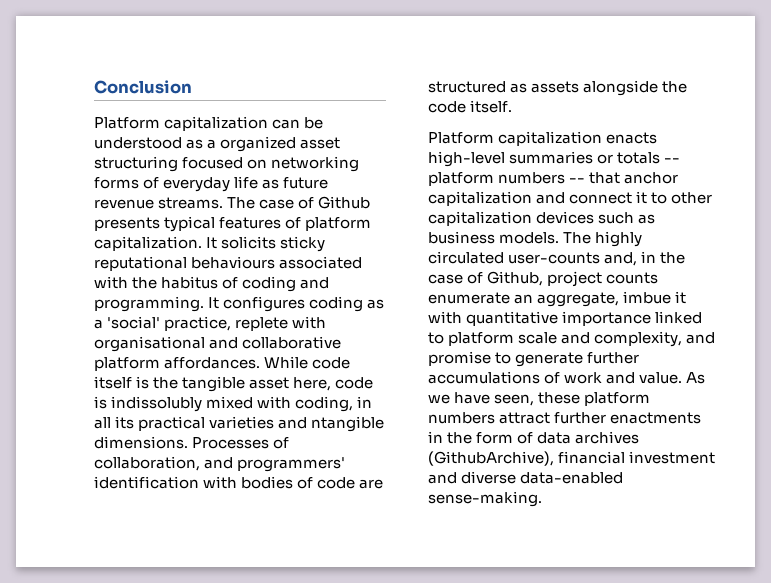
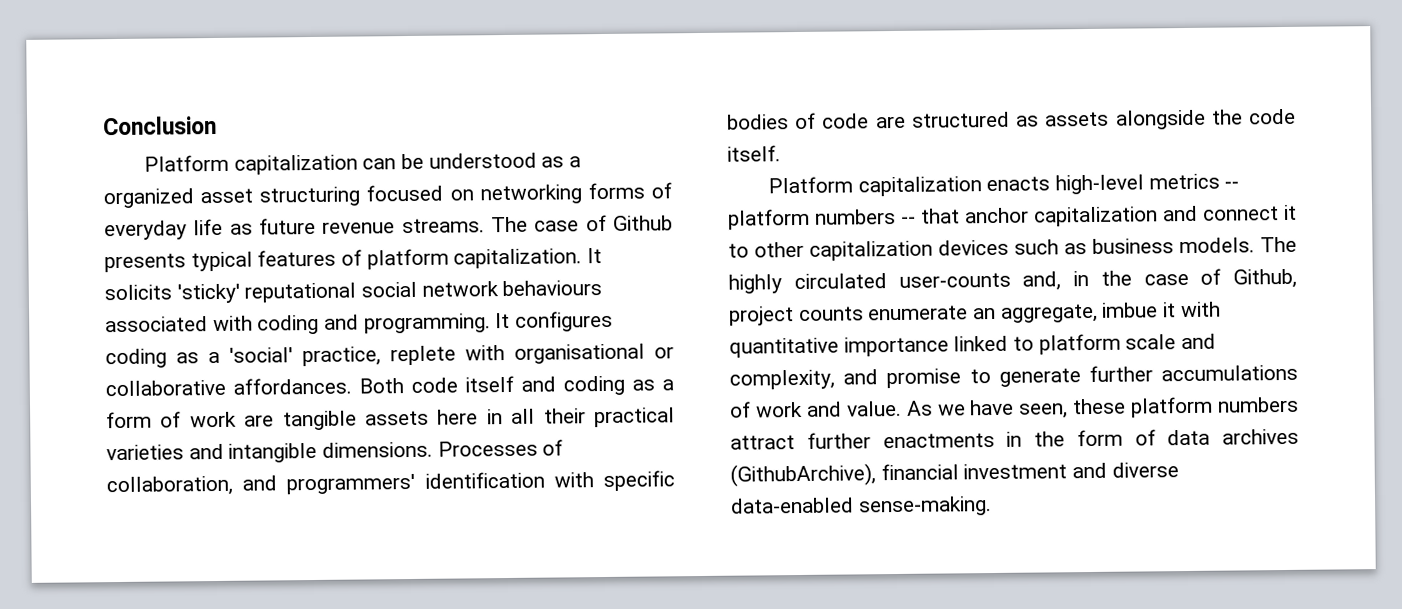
[280,236,326,252] [94,256,363,271] [94,276,239,289] sticky reputational behaviours associated with the habitus of -> [176,280,603,304] [105,315,253,333] 'sticky' reputational social network behaviours associated with
[209,336,342,349] [94,356,351,371] [94,376,374,392] [94,396,354,412] and collaborative platform affordances. While code itself is the tangible asset here, code is indissolubly mixed with coding, -> [654,346,674,359] [105,375,674,397] [106,409,479,431] or collaborative affordances. Both code itself and coding as a form of work are tangible assets here
[115,416,135,429] its -> [543,408,586,424] their
[311,416,385,432] ntangible -> [228,442,318,463] intangible
(238, 482) none -> [603,470,675,492] specific
[509,151,661,164] summaries or totals -> [1148,173,1220,190] metrics

